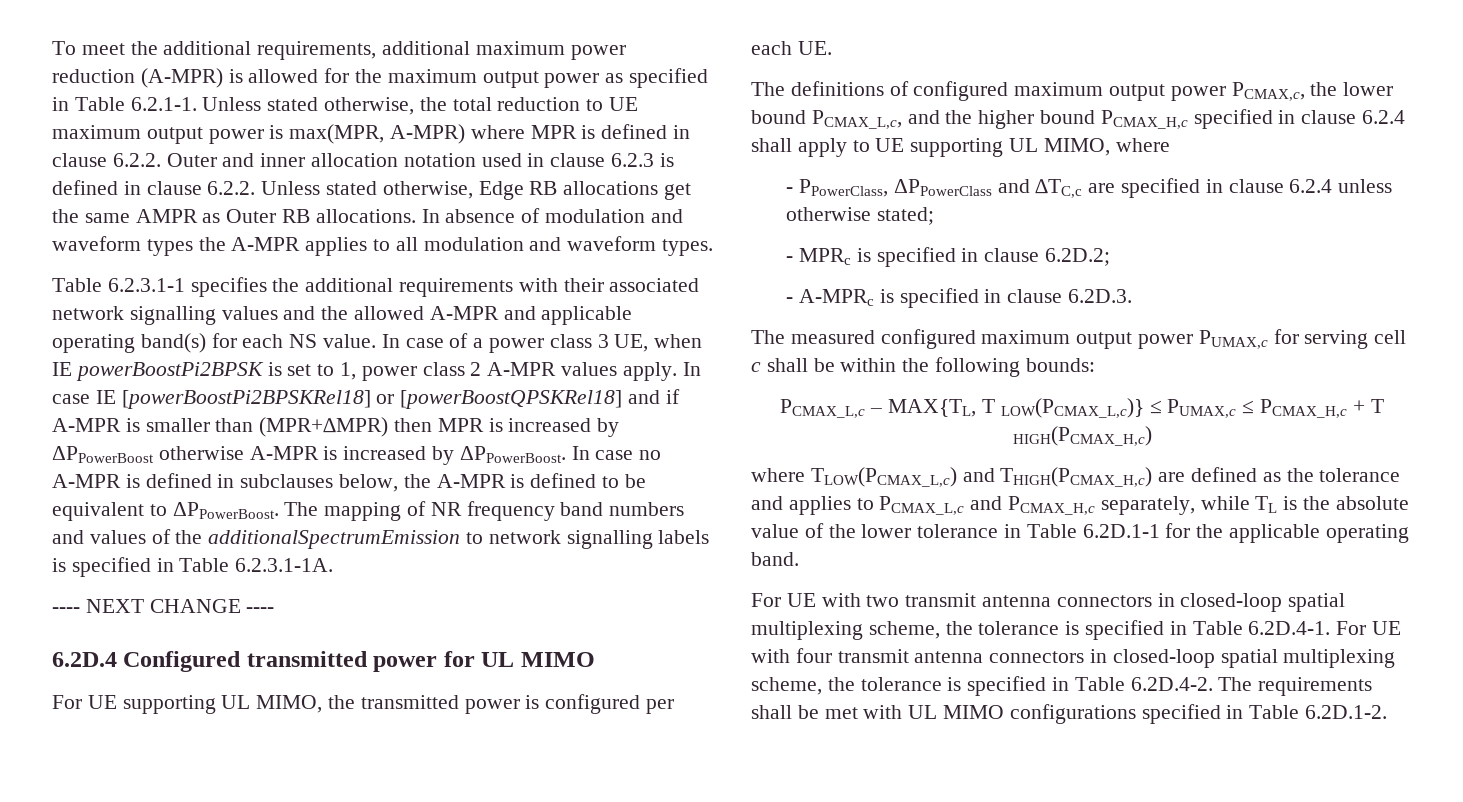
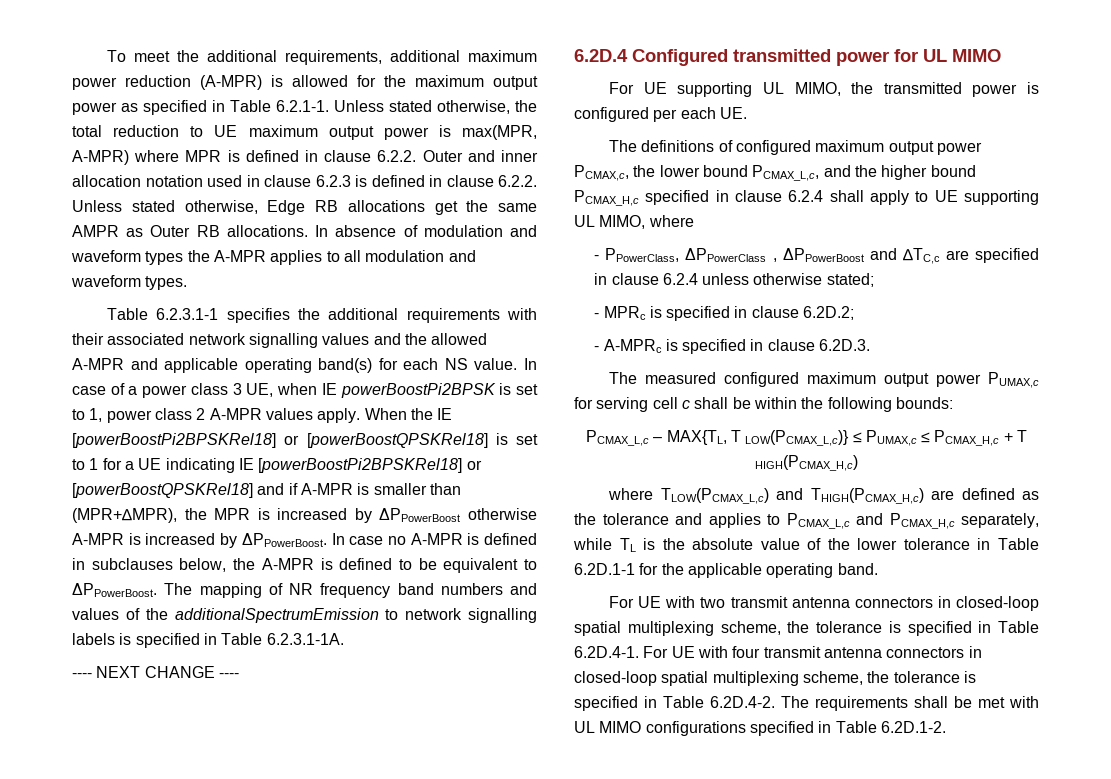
[682,362,701,376] [52,394,90,404] In case -> [364,408,453,420] [72,433,538,448] [72,458,235,473] When the IE [powerBoostPi2BPSKRel18] or [powerBoostQPSKRel18] is set to 1 for a UE indicating
[259,417,433,437] (MPR+∆MPR) then -> [72,508,207,523] (MPR+∆MPR), the
(992, 187) none -> [772,248,864,262] , ΔPPowerBoost

